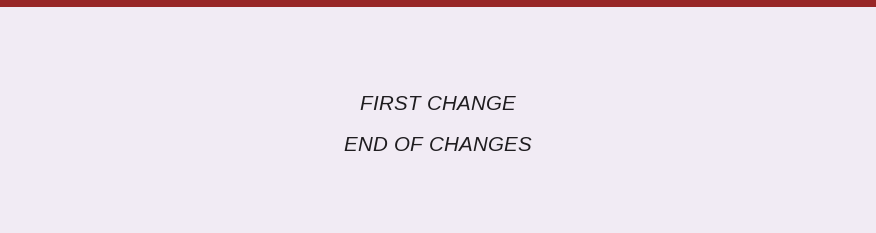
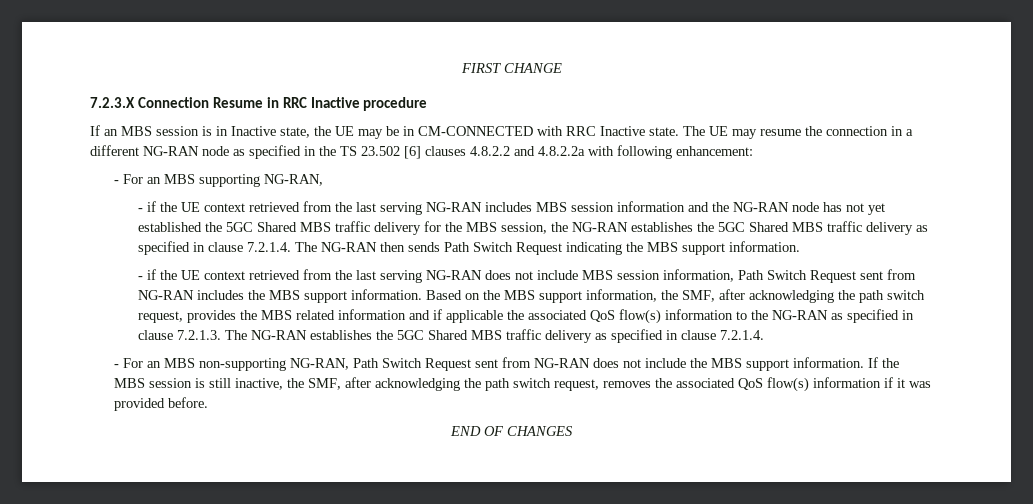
(516, 103) none -> [90,97,428,111] [90,125,913,139] [90,145,753,159] [114,174,324,187] [138,201,886,215] [138,221,929,235] [138,241,801,255] [138,269,917,283] [138,289,926,303] [138,309,915,324] [138,329,765,343] [114,357,900,371] [114,377,932,392] [114,397,209,411] // 7.2.3.X Connection Resume in RRC Inactive procedure // If an MBS session is in Inactive state, the UE may be in CM-CONNECTED with RRC Inactive state. The UE may resume the connection in a different NG-RAN node as specified in the TS 23.502 [6] clauses 4.8.2.2 and 4.8.2.2a with following enhancement: // - For an MBS supporting NG-RAN, // - if the UE context retrieved from the last serving NG-RAN includes MBS session information and the NG-RAN node has not yet established the 5GC Shared MBS traffic delivery for the MBS session, the NG-RAN establishes the 5GC Shared MBS traffic delivery as specified in clause 7.2.1.4. The NG-RAN then sends Path Switch Request indicating the MBS support information. // - if the UE context retrieved from the last serving NG-RAN does not include MBS session information, Path Switch Request sent from NG-RAN includes the MBS support information. Based on the MBS support information, the SMF, after acknowledging the path switch request, provides the MBS related information and if applicable the associated QoS flow(s) information to the NG-RAN as specified in clause 7.2.1.3. The NG-RAN establishes the 5GC Shared MBS traffic delivery as specified in clause 7.2.1.4. // - For an MBS non-supporting NG-RAN, Path Switch Request sent from NG-RAN does not include the MBS support information. If the MBS session is still inactive, the SMF, after acknowledging the path switch request, removes the associated QoS flow(s) information if it was provided before.

